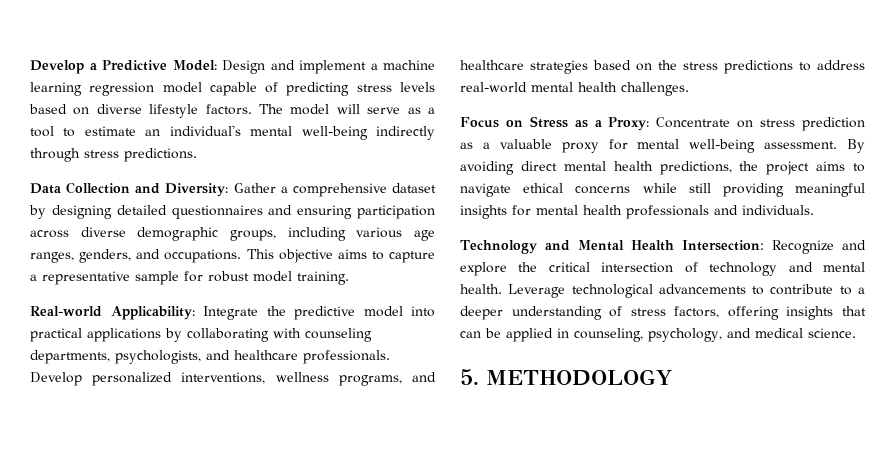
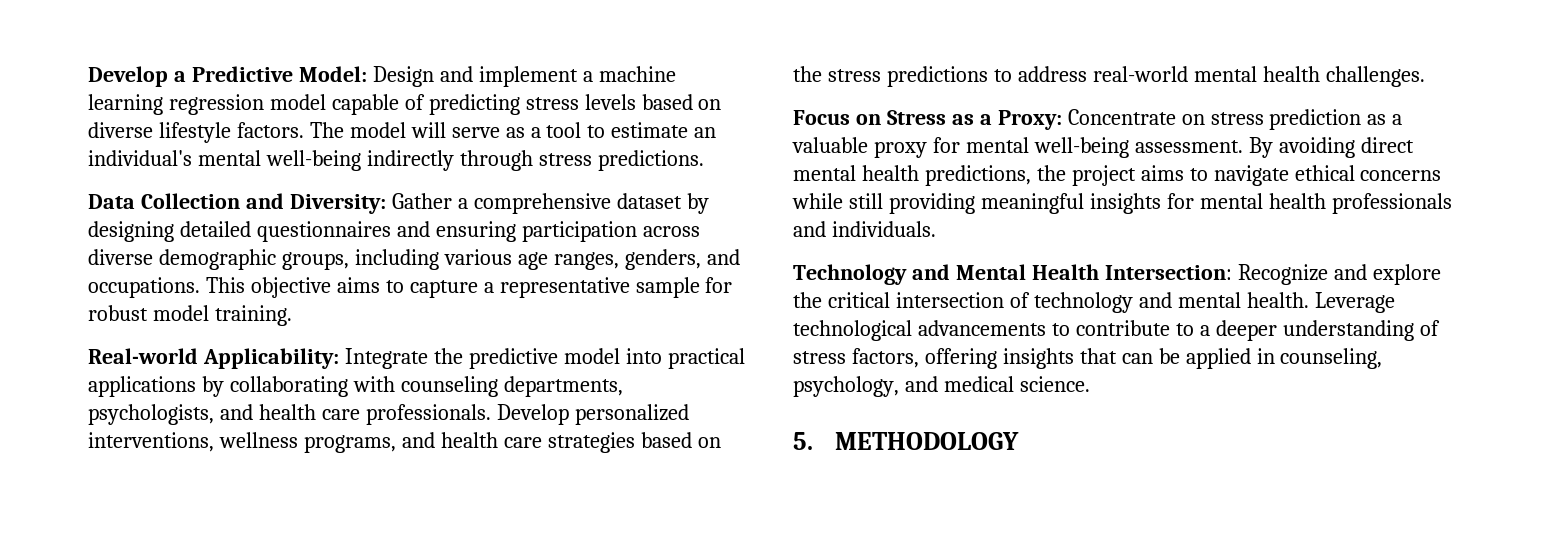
[234,350,298,360] healthcare -> [258,404,360,420] health care
[460,60,524,70] healthcare -> [440,432,542,448] health care

